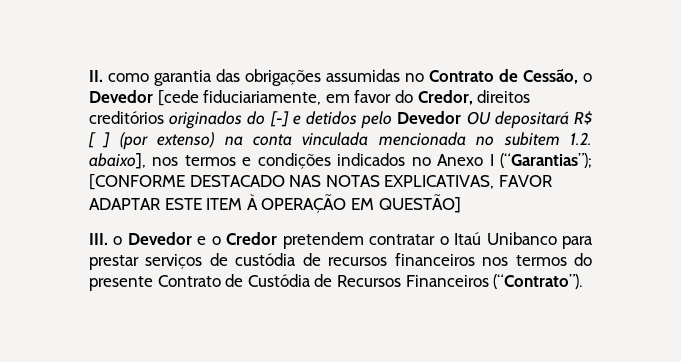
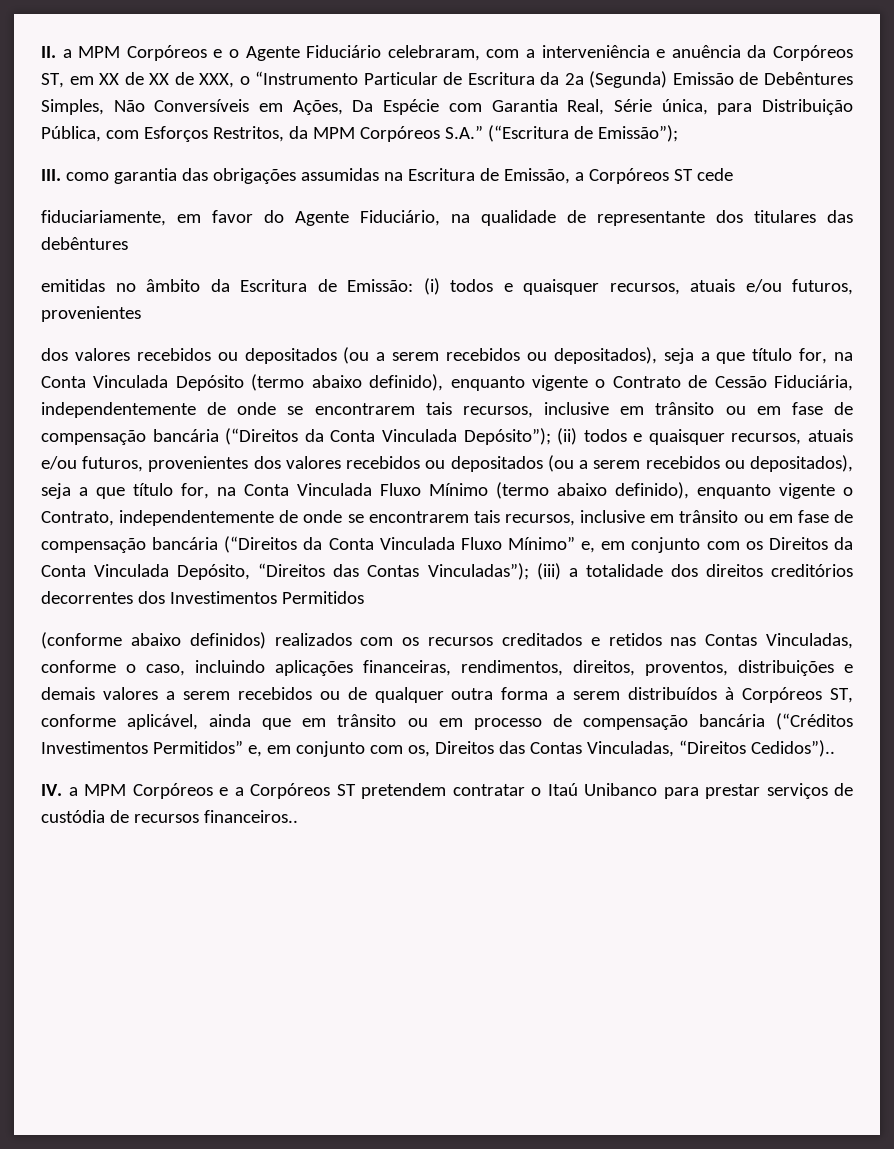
(103, 76) none -> [62,45,854,61] [41,71,853,88] [41,99,854,115] [41,125,678,142] [41,169,61,181] a MPM Corpóreos e o Agente Fiduciário celebraram, com a interveniência e anuência da Corpóreos ST, em XX de XX de XXX, o “Instrumento Particular de Escritura da 2a (Segunda) Emissão de Debêntures Simples, Não Conversíveis em Ações, Da Espécie com Garantia Real, Série única, para Distribuição Pública, com Esforços Restritos, da MPM Corpóreos S.A.” (“Escritura de Emissão”); // III.
[405,69,592,84] [89,90,531,106] [89,111,592,129] [88,132,592,150] [89,153,593,169] [89,174,552,190] [89,194,461,213] [89,232,278,245] no Contrato de Cessão, o Devedor [cede fiduciariamente, em favor do Credor, direitos creditórios originados do [-] e detidos pelo Devedor OU depositará R$ [ ] (por extenso) na conta vinculada mencionada no subitem 1.2. abaixo], nos termos e condições indicados no Anexo I (“Garantias”); [CONFORME DESTACADO NAS NOTAS EXPLICATIVAS, FAVOR ADAPTAR ESTE ITEM À OPERAÇÃO EM QUESTÃO] // III. o Devedor e o Credor -> [383,168,733,184] [41,210,853,226] [41,237,128,250] [41,278,853,295] [41,306,141,322] [41,347,853,364] [41,374,853,391] [41,402,854,418] [41,428,854,445] [41,455,854,472] [41,482,853,499] [41,510,853,526] [41,536,853,553] [41,563,854,580] [41,591,364,604] [41,632,854,649] [41,660,853,676] [41,687,854,703] [41,713,853,730] [41,740,835,757] [41,783,356,799] na Escritura de Emissão, a Corpóreos ST cede // fiduciariamente, em favor do Agente Fiduciário, na qualidade de representante dos titulares das debêntures // emitidas no âmbito da Escritura de Emissão: (i) todos e quaisquer recursos, atuais e/ou futuros, provenientes // dos valores recebidos ou depositados (ou a serem recebidos ou depositados), seja a que título for, na Conta Vinculada Depósito (termo abaixo definido), enquanto vigente o Contrato de Cessão Fiduciária, independentemente de onde se encontrarem tais recursos, inclusive em trânsito ou em fase de compensação bancária (“Direitos da Conta Vinculada Depósito”); (ii) todos e quaisquer recursos, atuais e/ou futuros, provenientes dos valores recebidos ou depositados (ou a serem recebidos ou depositados), seja a que título for, na Conta Vinculada Fluxo Mínimo (termo abaixo definido), enquanto vigente o Contrato, independentemente de onde se encontrarem tais recursos, inclusive em trânsito ou em fase de compensação bancária (“Direitos da Conta Vinculada Fluxo Mínimo” e, em conjunto com os Direitos da Conta Vinculada Depósito, “Direitos das Contas Vinculadas”); (iii) a totalidade dos direitos creditórios decorrentes dos Investimentos Permitidos // (conforme abaixo definidos) realizados com os recursos creditados e retidos nas Contas Vinculadas, conforme o caso, incluindo aplicações financeiras, rendimentos, direitos, proventos, distribuições e demais valores a serem recebidos ou de qualquer outra forma a serem distribuídos à Corpóreos ST, conforme aplicável, ainda que em trânsito ou em processo de compensação bancária (“Créditos Investimentos Permitidos” e, em conjunto com os, Direitos das Contas Vinculadas, “Direitos Cedidos”).. // IV. a MPM Corpóreos e a Corpóreos ST
[394,253,593,266] [89,274,583,291] financeiros nos termos do presente Contrato de Custódia de Recursos Financeiros (“Contrato”). -> [203,810,298,823] financeiros..

